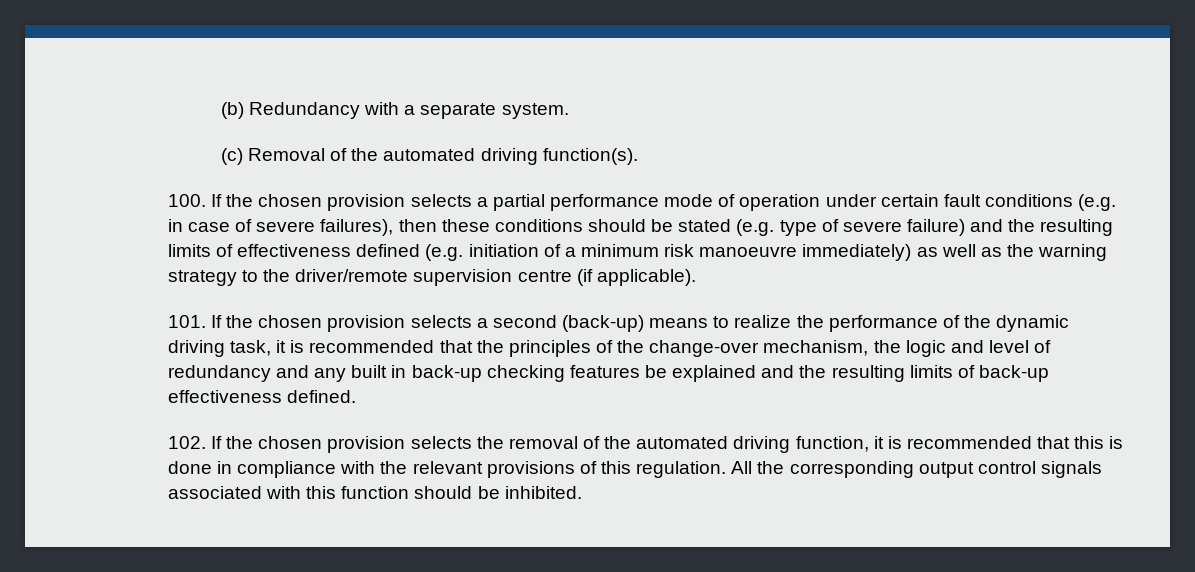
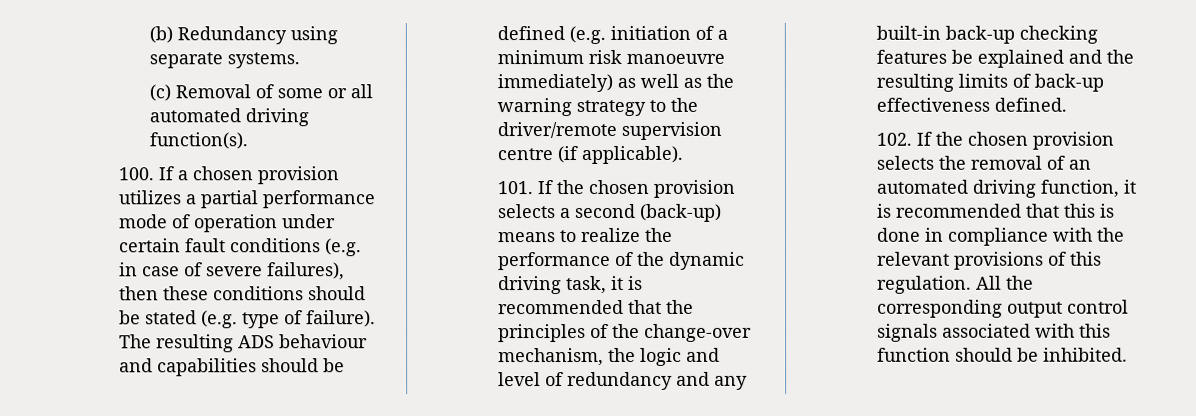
[364,102,569,119] with a separate system. -> [289,26,338,45] [148,52,300,69] using separate systems.
[351,148,379,161] the -> [276,84,373,99] some or all
[226,194,472,211] the chosen provision selects -> [176,166,339,185] [117,190,181,205] a chosen provision utilizes
[842,219,1114,236] [167,244,352,257] severe failure) and the resulting limits of effectiveness -> [305,310,376,328] [118,334,368,353] [118,358,345,377] failure). The resulting ADS behaviour and capabilities should be
[351,365,407,378] built in -> [875,25,941,40] built-in
[604,436,632,449] the -> [1067,159,1091,170] an

